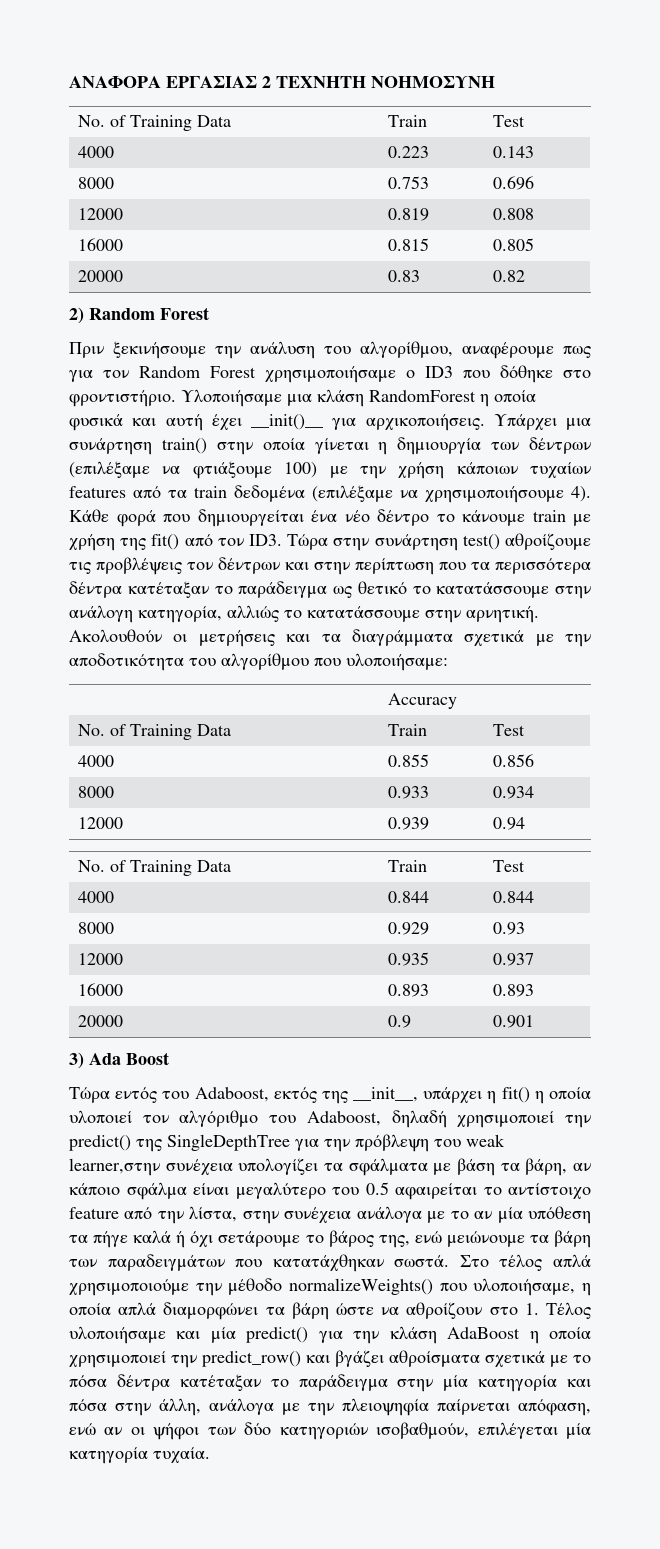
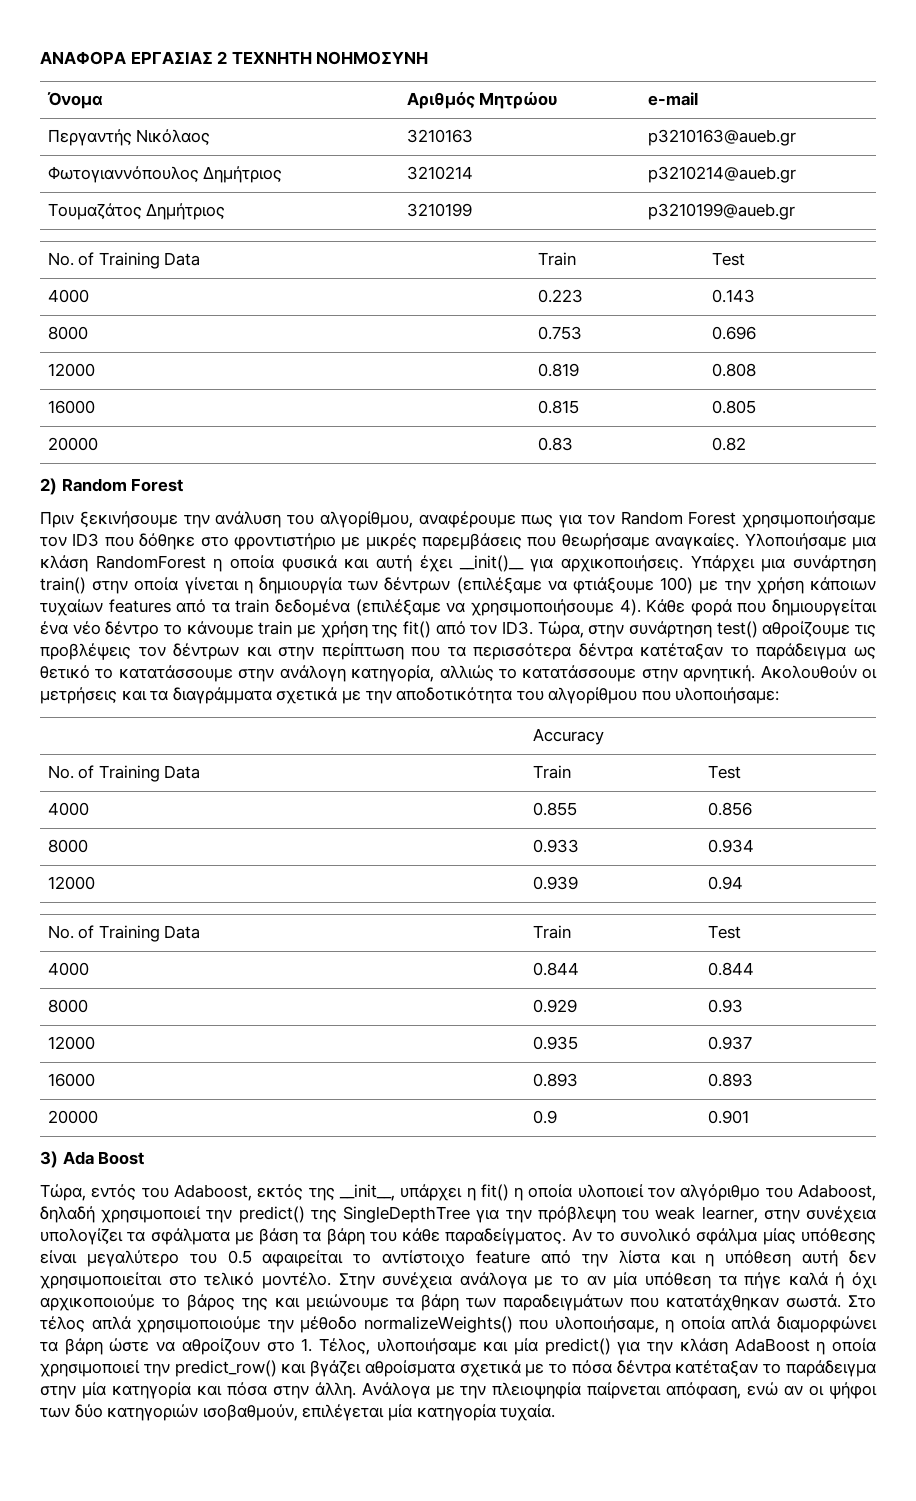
(495, 82) none -> [46,92,103,109] [406,92,559,109] [647,92,698,106] [47,129,211,146] [406,129,473,143] [647,129,796,146] [47,166,283,183] [406,166,473,180] [647,166,796,183] [47,203,226,220] [406,203,472,217] [647,203,795,220] // Όνομα | Αριθμός Μητρώου | e-mail // Περγαντής Νικόλαος | 3210163 | p3210163@aueb.gr // Φωτογιαννόπουλος Δημήτριος | 3210214 | p3210214@aueb.gr // Τουμαζάτος Δημήτριος | 3210199 | p3210199@aueb.gr
[406,370,415,378] ο -> [40,536,67,547] τον
[69,390,176,407] φροντιστήριο. -> [233,533,740,550] φροντιστήριο με μικρές παρεμβάσεις που θεωρήσαμε αναγκαίες.
[287,534,329,550] Τώρα -> [537,621,584,638] Τώρα,
[69,1087,110,1103] Τώρα -> [40,1184,86,1201] Τώρα,
[69,1158,160,1176] learner,στην -> [701,1206,800,1223] learner, στην
[525,1158,592,1176] [69,1182,187,1200] βάρη, αν κάποιο σφάλμα -> [326,1228,876,1245] βάρη του κάθε παραδείγματος. Αν το συνολικό σφάλμα μίας υπόθεσης
[189,1206,279,1224] λίστα, στην -> [618,1250,877,1267] [40,1272,375,1289] λίστα και η υπόθεση αυτή δεν χρησιμοποιείται στο τελικό μοντέλο. Στην
[218,1231,301,1247] σετάρουμε -> [40,1294,155,1311] αρχικοποιούμε
[378,1231,442,1248] της, ενώ -> [242,1297,300,1311] της και
[545,1302,591,1319] Τέλος -> [318,1338,370,1355] Τέλος,
[159,1398,274,1416] άλλη, ανάλογα -> [314,1382,430,1399] άλλη. Ανάλογα

